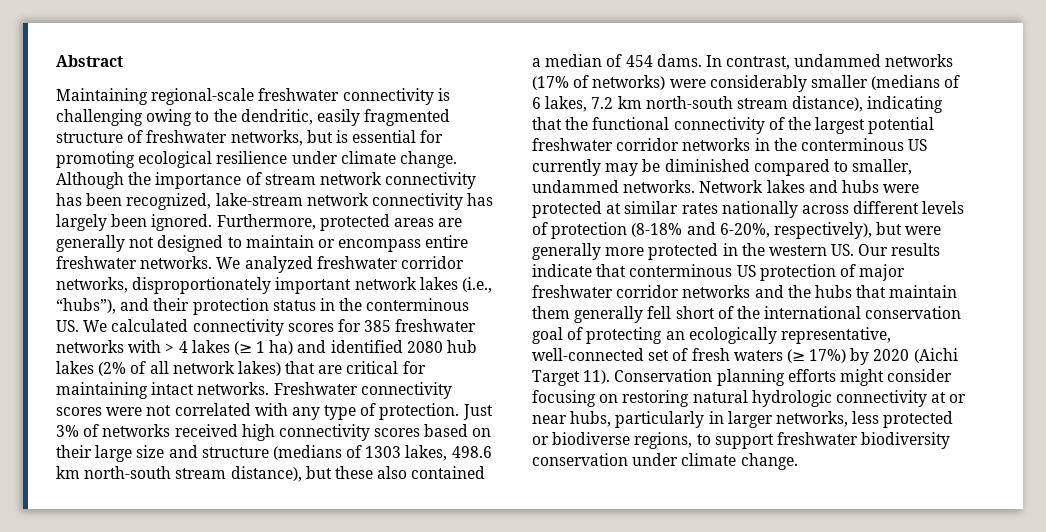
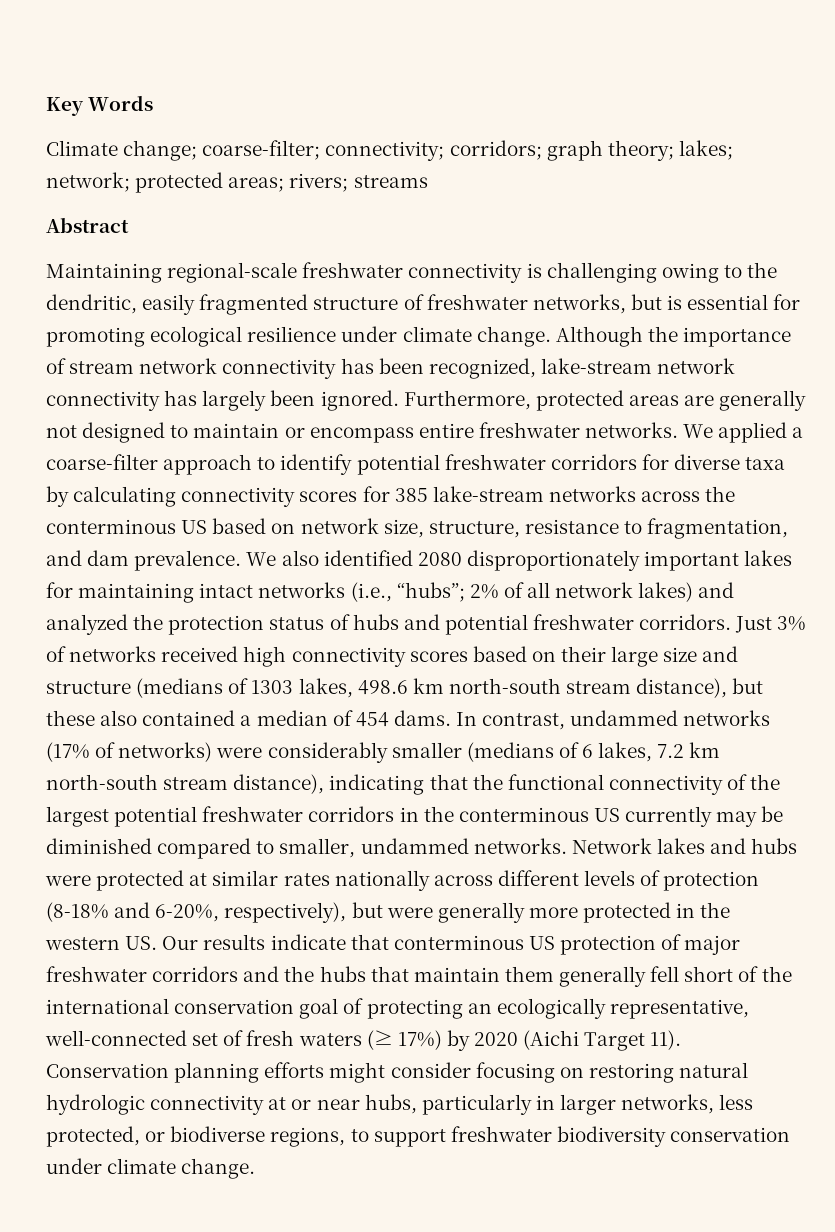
(56, 61) none -> [46,95,154,116] [46,140,733,161] [46,172,428,193] Key Words // Climate change; coarse-filter; connectivity; corridors; graph theory; lakes; network; protected areas; rivers; streams //
[244,256,464,273] [56,277,492,294] [56,298,470,315] [56,319,477,336] [56,340,478,355] [56,361,426,376] [56,382,452,399] [56,403,460,420] analyzed freshwater corridor networks, disproportionately important network lakes (i.e., “hubs”), and their protection status in the conterminous US. We calculated connectivity scores for 385 freshwater networks with > 4 lakes (≥ 1 ha) and identified 2080 hub lakes (2% of all network lakes) that are critical for maintaining intact networks. Freshwater connectivity scores were not correlated with any type of protection. -> [718,422,804,443] [46,454,786,475] [46,486,736,507] [46,518,789,539] [46,550,793,571] [46,582,735,603] [46,614,732,635] applied a coarse-filter approach to identify potential freshwater corridors for diverse taxa by calculating connectivity scores for 385 lake-stream networks across the conterminous US based on network size, structure, resistance to fragmentation, and dam prevalence. We also identified 2080 disproportionately important lakes for maintaining intact networks (i.e., “hubs”; 2% of all network lakes) and analyzed the protection status of hubs and potential freshwater corridors.
[616,138,751,151] corridor networks -> [308,806,395,822] corridors
[616,285,751,298] corridor networks -> [152,966,239,982] corridors
[883,411,954,428] protected -> [46,1126,140,1147] protected,

